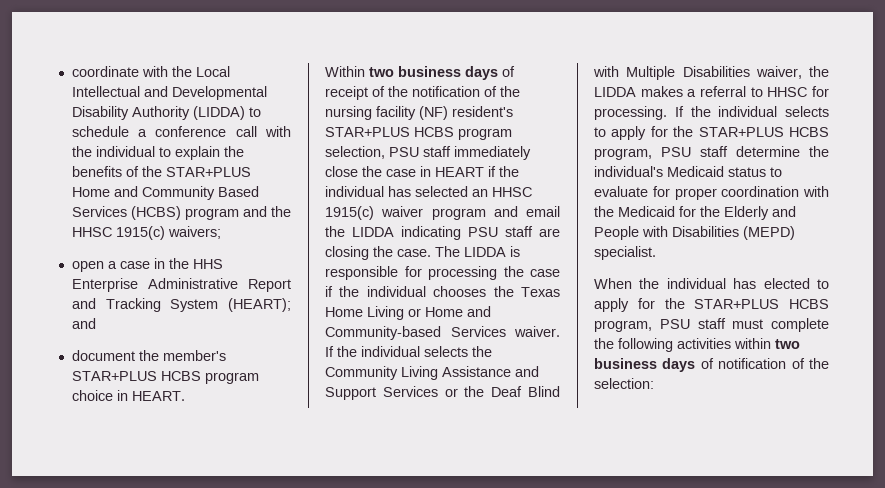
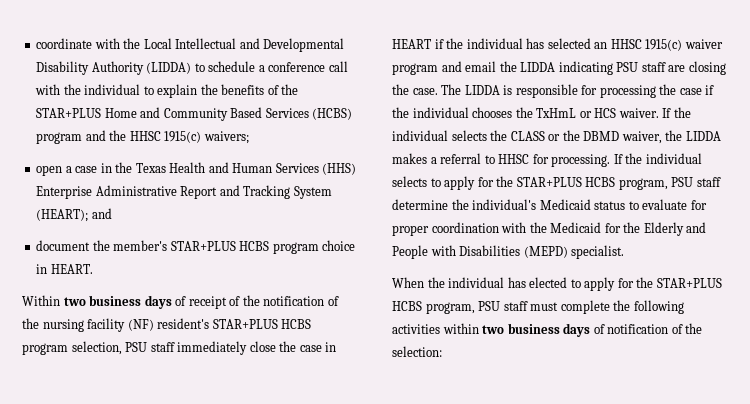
[192,259,223,269] HHS -> [135,162,357,175] Texas Health and Human Services (HHS)
[521,287,560,297] [325,306,491,320] [325,326,506,340] Texas Home Living or Home and Community-based Services -> [536,108,617,118] TxHmL or HCS
[325,366,539,380] [325,386,560,400] [593,66,750,80] Community Living Assistance and Support Services or the Deaf Blind with Multiple Disabilities -> [510,130,620,141] CLASS or the DBMD

